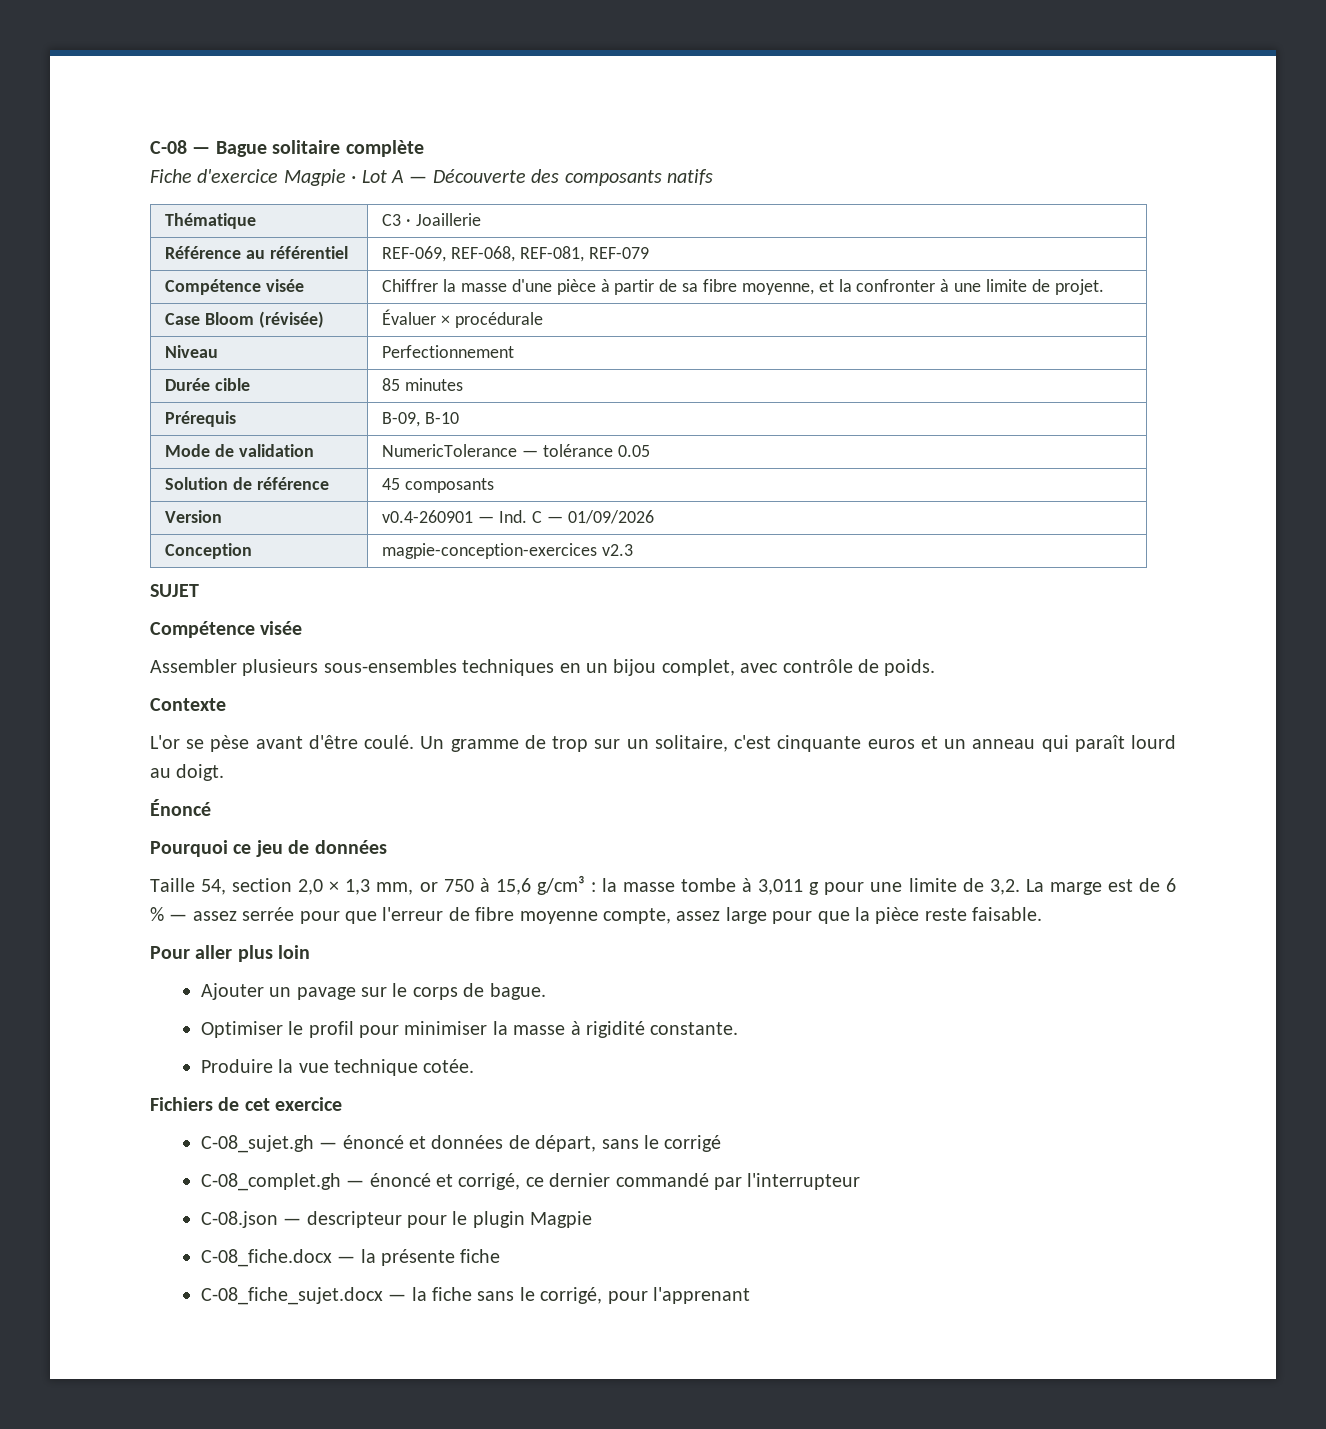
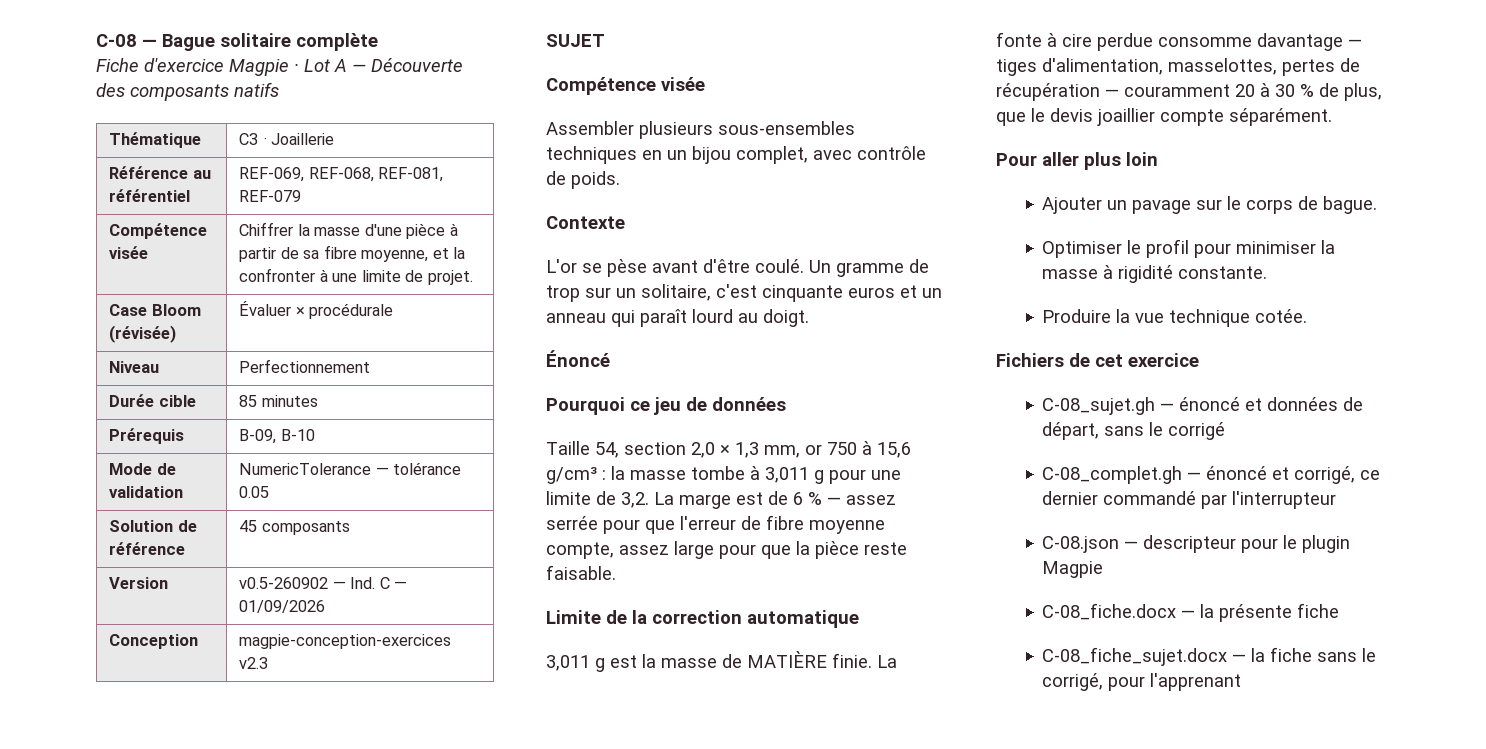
[382,510,474,523] v0.4-260901 -> [239,577,329,589] v0.5-260902
(1043, 914) none -> [546,610,859,628] [546,651,897,672] [996,32,1362,51] [996,58,1360,76] [996,83,1382,101] [996,108,1332,126] // Limite de la correction automatique // 3,011 g est la masse de MATIÈRE finie. La fonte à cire perdue consomme davantage — tiges d'alimentation, masselottes, pertes de récupération — couramment 20 à 30 % de plus, que le devis joaillier compte séparément.

